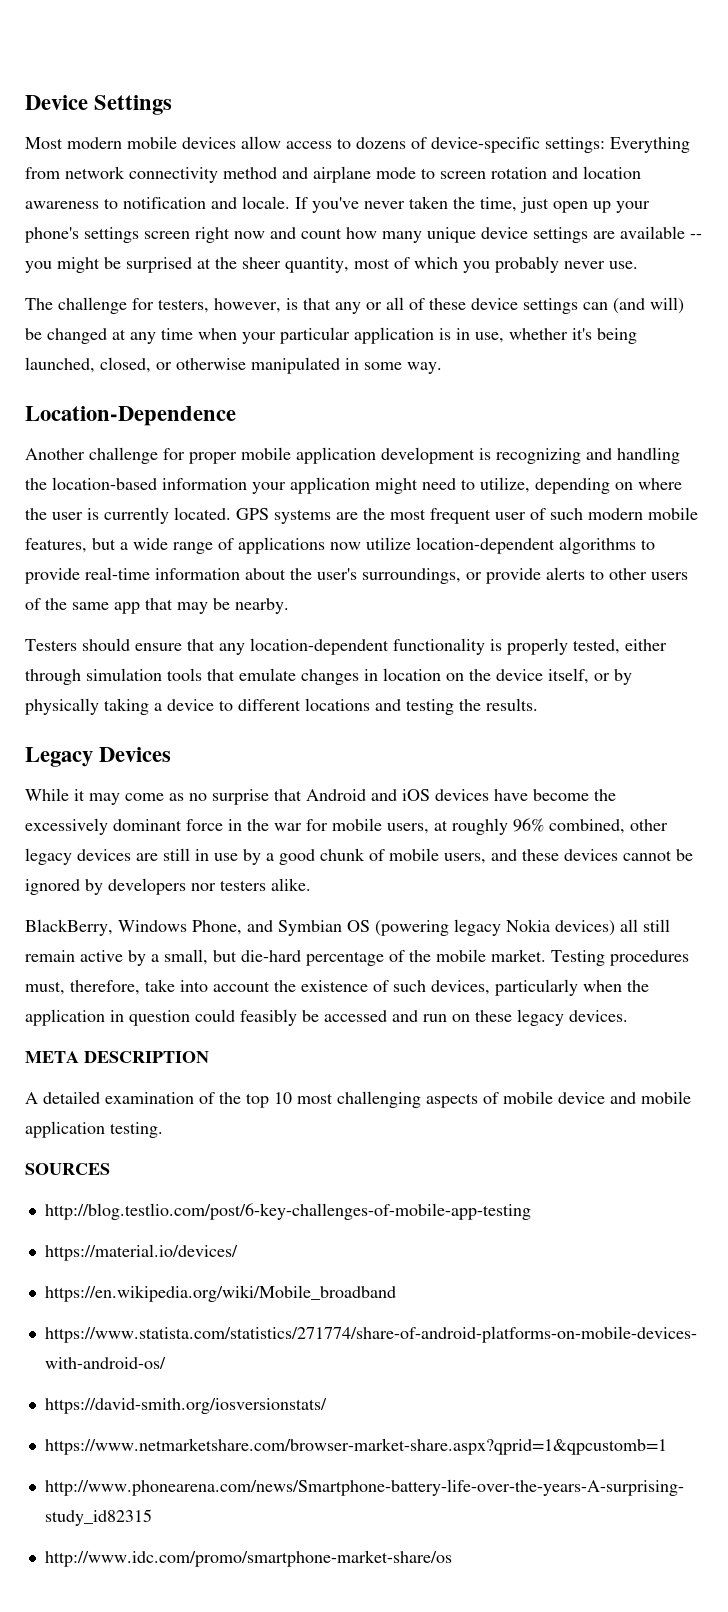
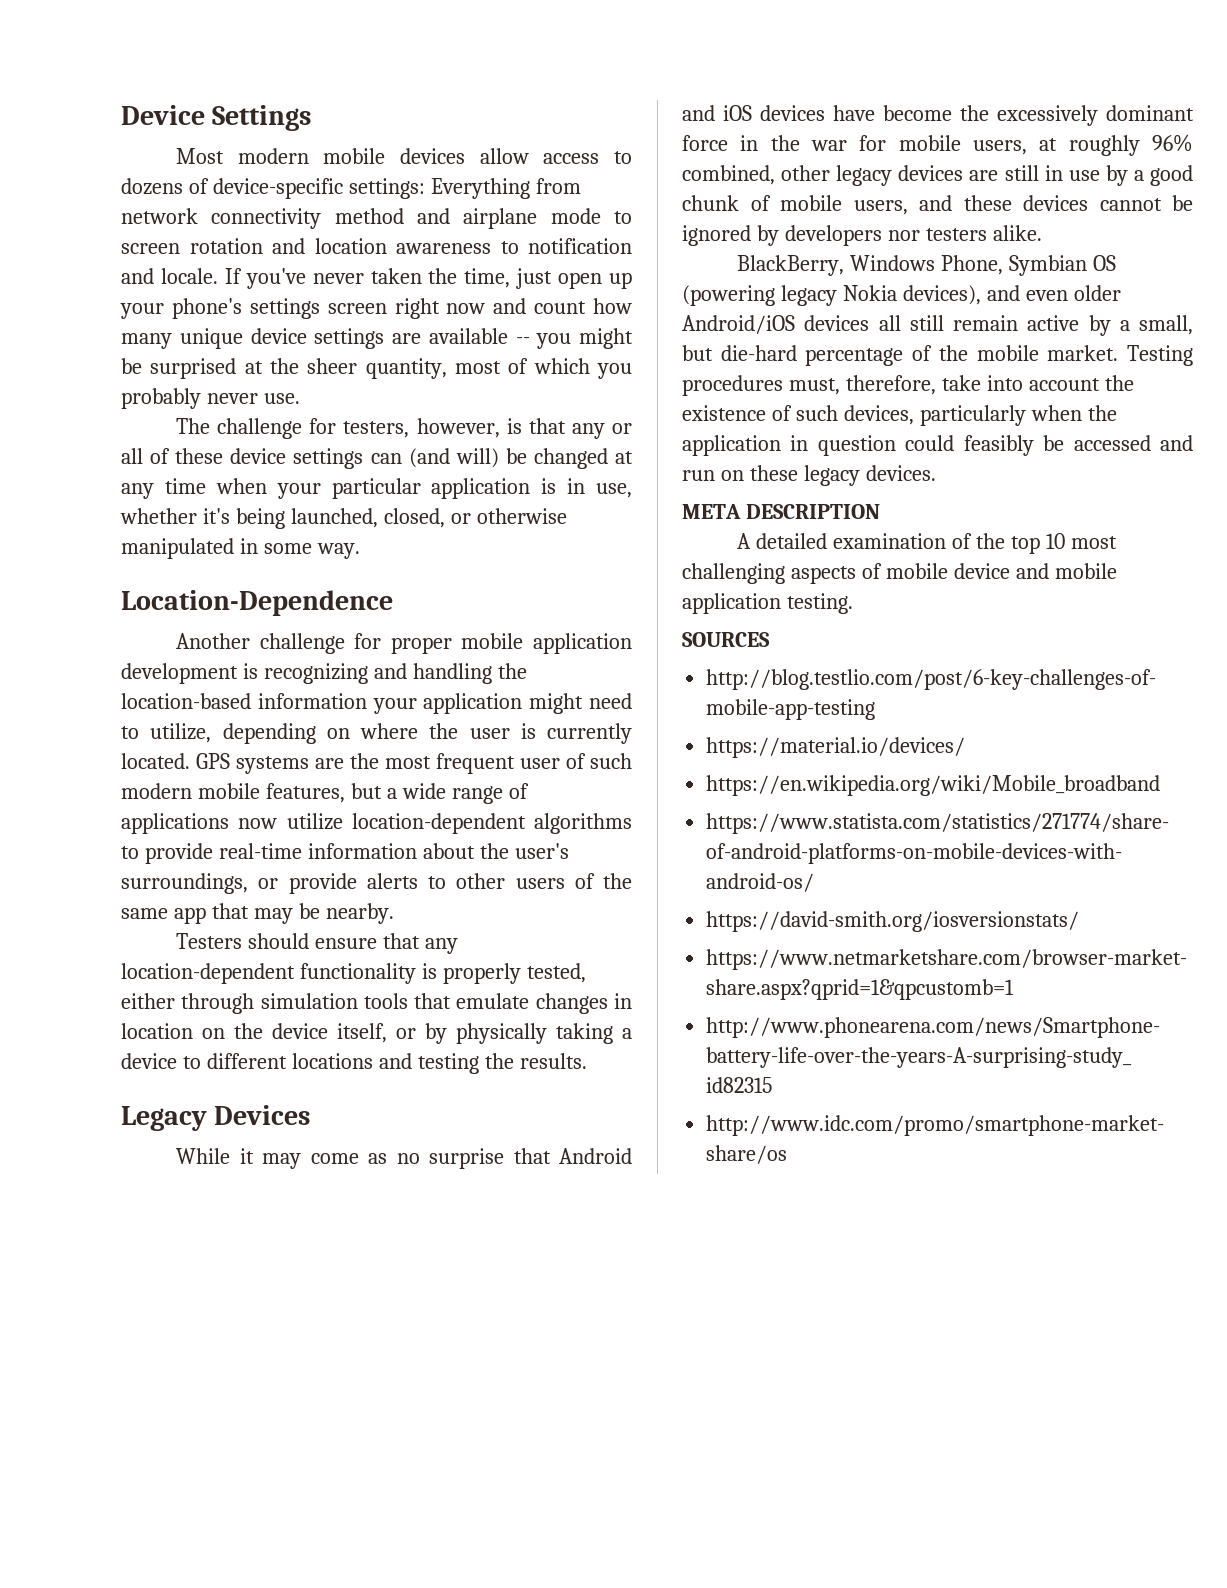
[247,920,273,932] and -> (1003, 265) none
[555,920,615,936] devices) -> [902,285,1121,305] [682,315,870,334] devices), and even older Android/iOS devices

